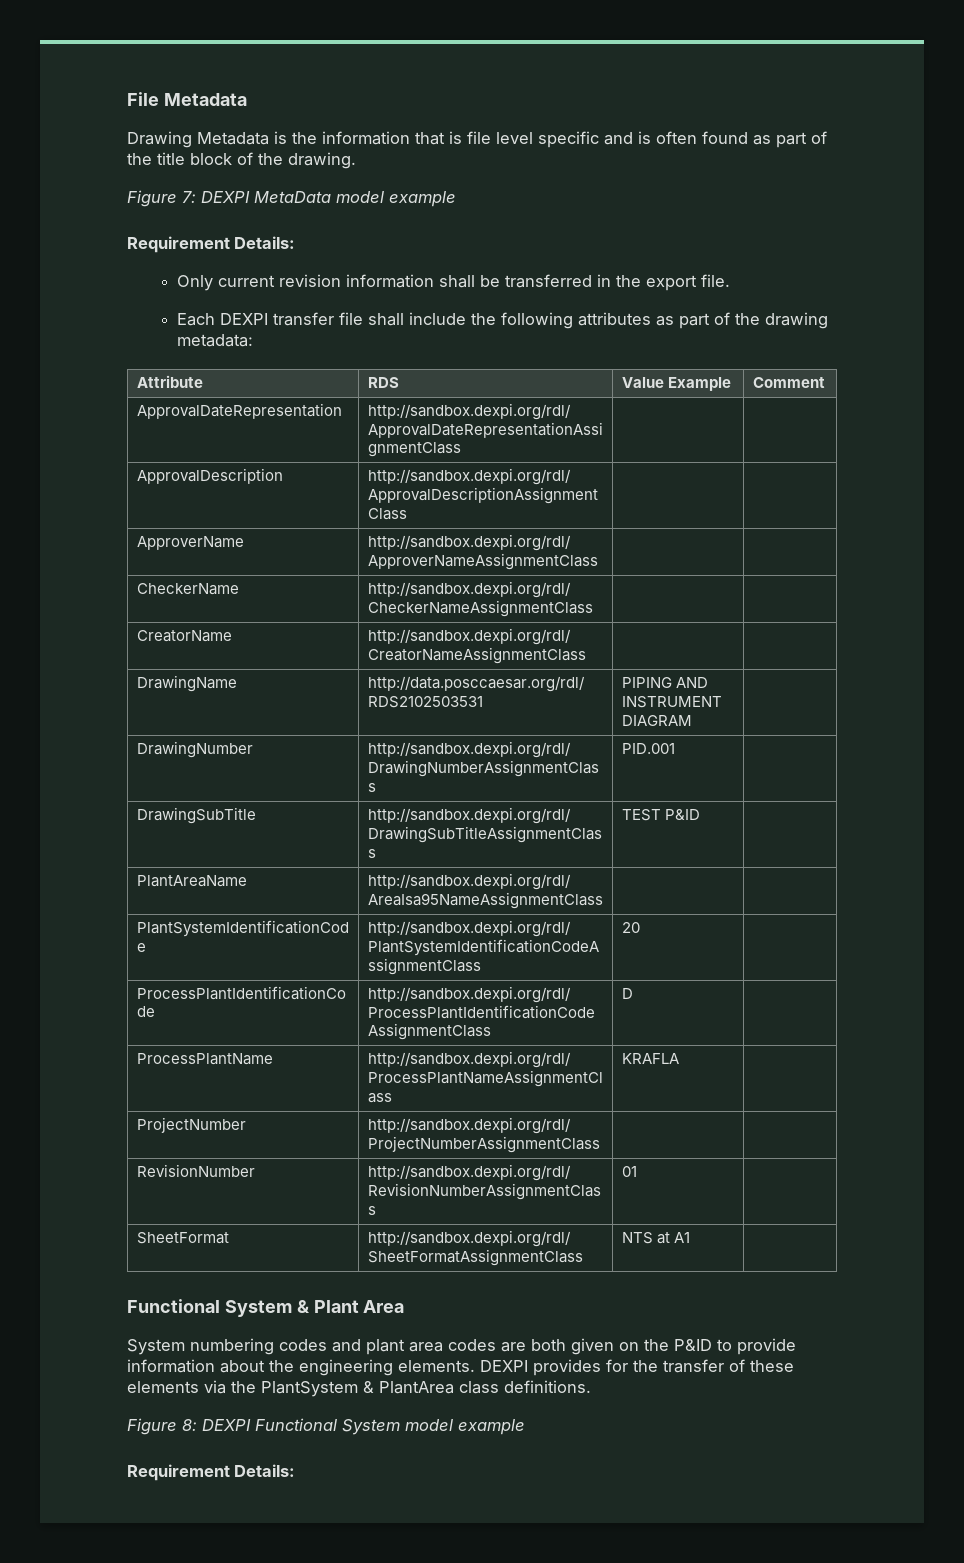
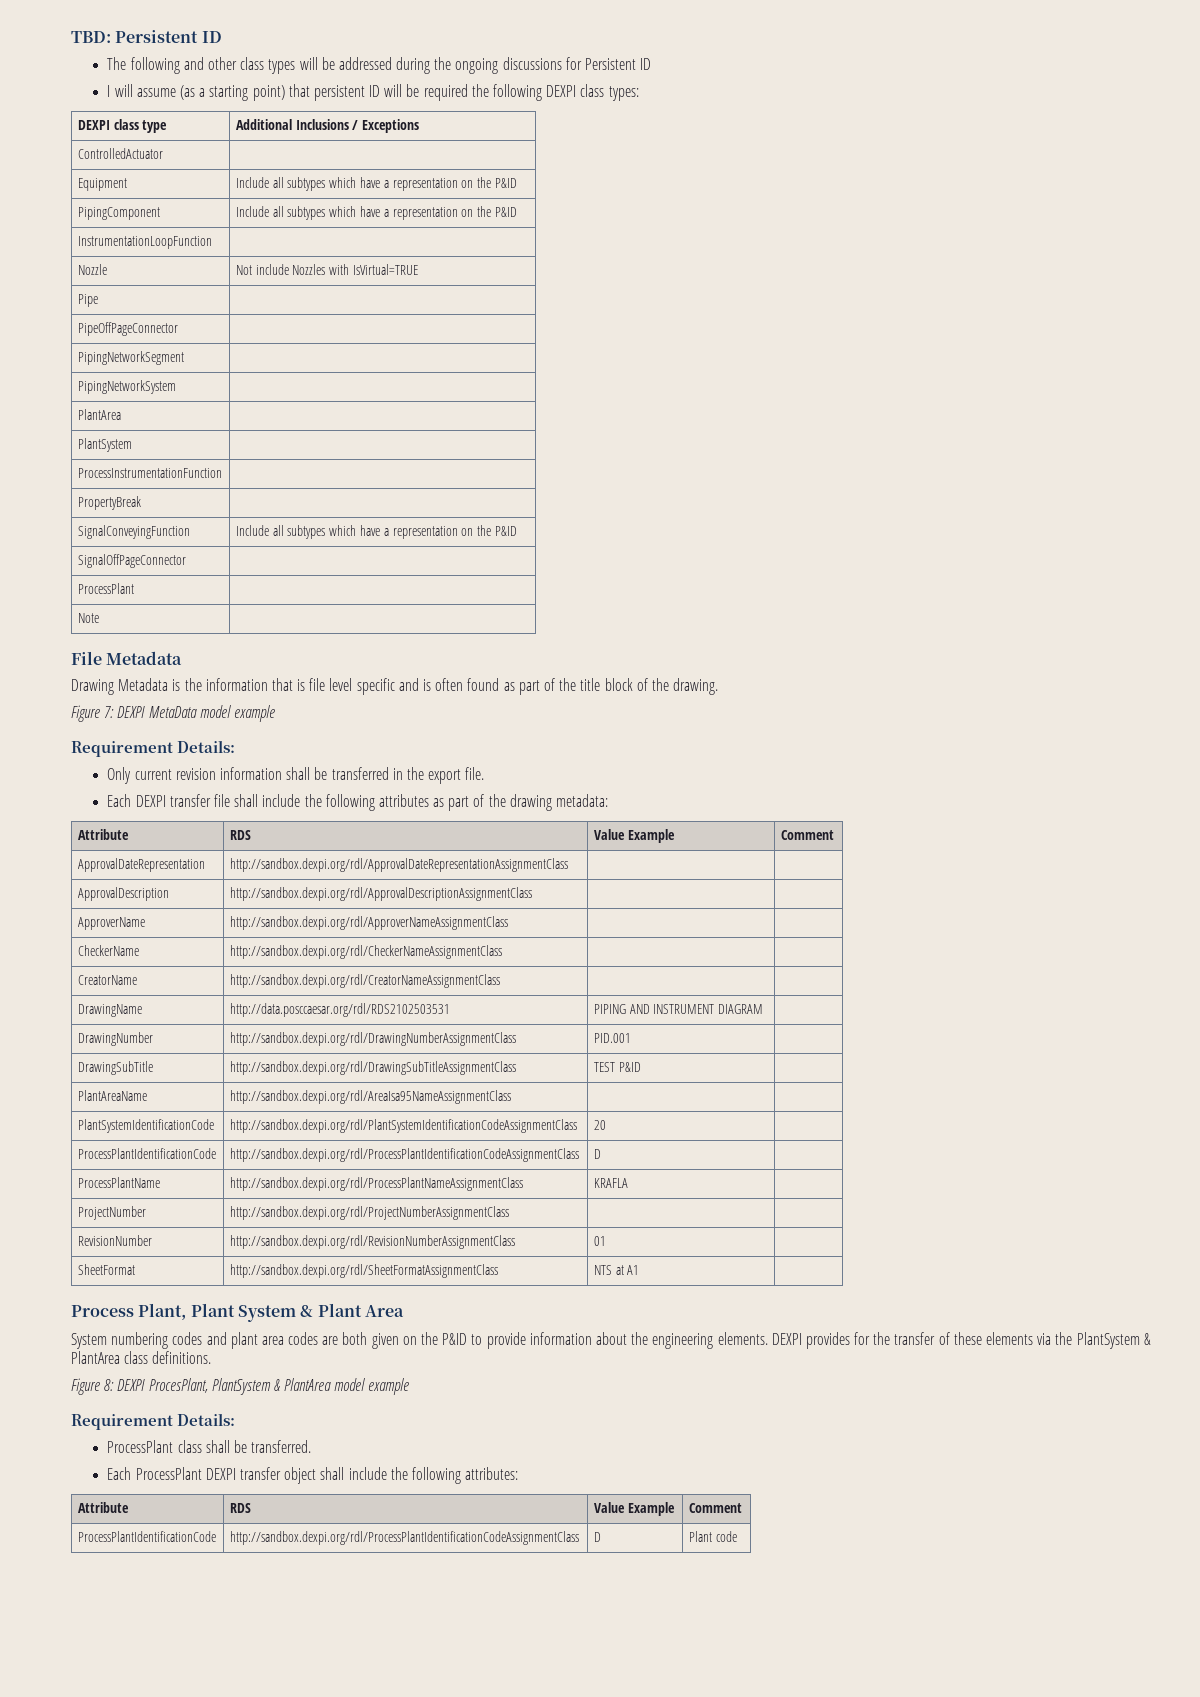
(127, 99) none -> [71,30,222,43] [107,57,652,74] [107,84,639,101] [77,119,168,133] [235,119,420,133] [77,148,163,159] [77,178,127,191] [235,177,517,191] [77,207,160,220] [235,206,517,220] [77,236,212,249] [77,264,107,275] [235,264,418,275] [77,294,98,307] [77,322,178,336] [77,351,184,365] [77,380,176,394] [77,409,121,420] [77,438,132,452] [77,468,222,478] [77,496,141,510] [77,525,190,539] [235,525,517,539] [77,554,186,568] [77,583,134,594] [77,613,99,623] TBD: Persistent ID // The following and other class types will be addressed during the ongoing discussions for Persistent ID // I will assume (as a starting point) that persistent ID will be required the following DEXPI class types: // DEXPI class type | Additional Inclusions / Exceptions // ControlledActuator | // Equipment | Include all subtypes which have a representation on the P&ID // PipingComponent | Include all subtypes which have a representation on the P&ID // InstrumentationLoopFunction | // Nozzle | Not include Nozzles with IsVirtual=TRUE // Pipe | // PipeOffPageConnector | // PipingNetworkSegment | // PipingNetworkSystem | // PlantArea | // PlantSystem | // ProcessInstrumentationFunction | // PropertyBreak | // SignalConveyingFunction | Include all subtypes which have a representation on the P&ID // SignalOffPageConnector | // ProcessPlant | // Note | //
[127,1299,220,1313] Functional -> [71,1303,235,1320] Process Plant, Plant
[255,1418,525,1435] [127,1464,296,1481] Functional System model example // Requirement Details: -> [148,1378,410,1395] [71,1413,236,1430] [107,1440,312,1453] [107,1467,519,1484] [77,1502,129,1513] [229,1503,251,1513] [593,1502,675,1516] [688,1503,742,1513] [77,1531,216,1542] [229,1531,579,1545] [593,1532,601,1542] [688,1531,737,1542] ProcesPlant, PlantSystem & PlantArea model example // Requirement Details: // ProcessPlant class shall be transferred. // Each ProcessPlant DEXPI transfer object shall include the following attributes: // Attribute | RDS | Value Example | Comment // ProcessPlantIdentificationCode | http://sandbox.dexpi.org/rdl/ProcessPlantIdentificationCodeAssignmentClass | D | Plant code

